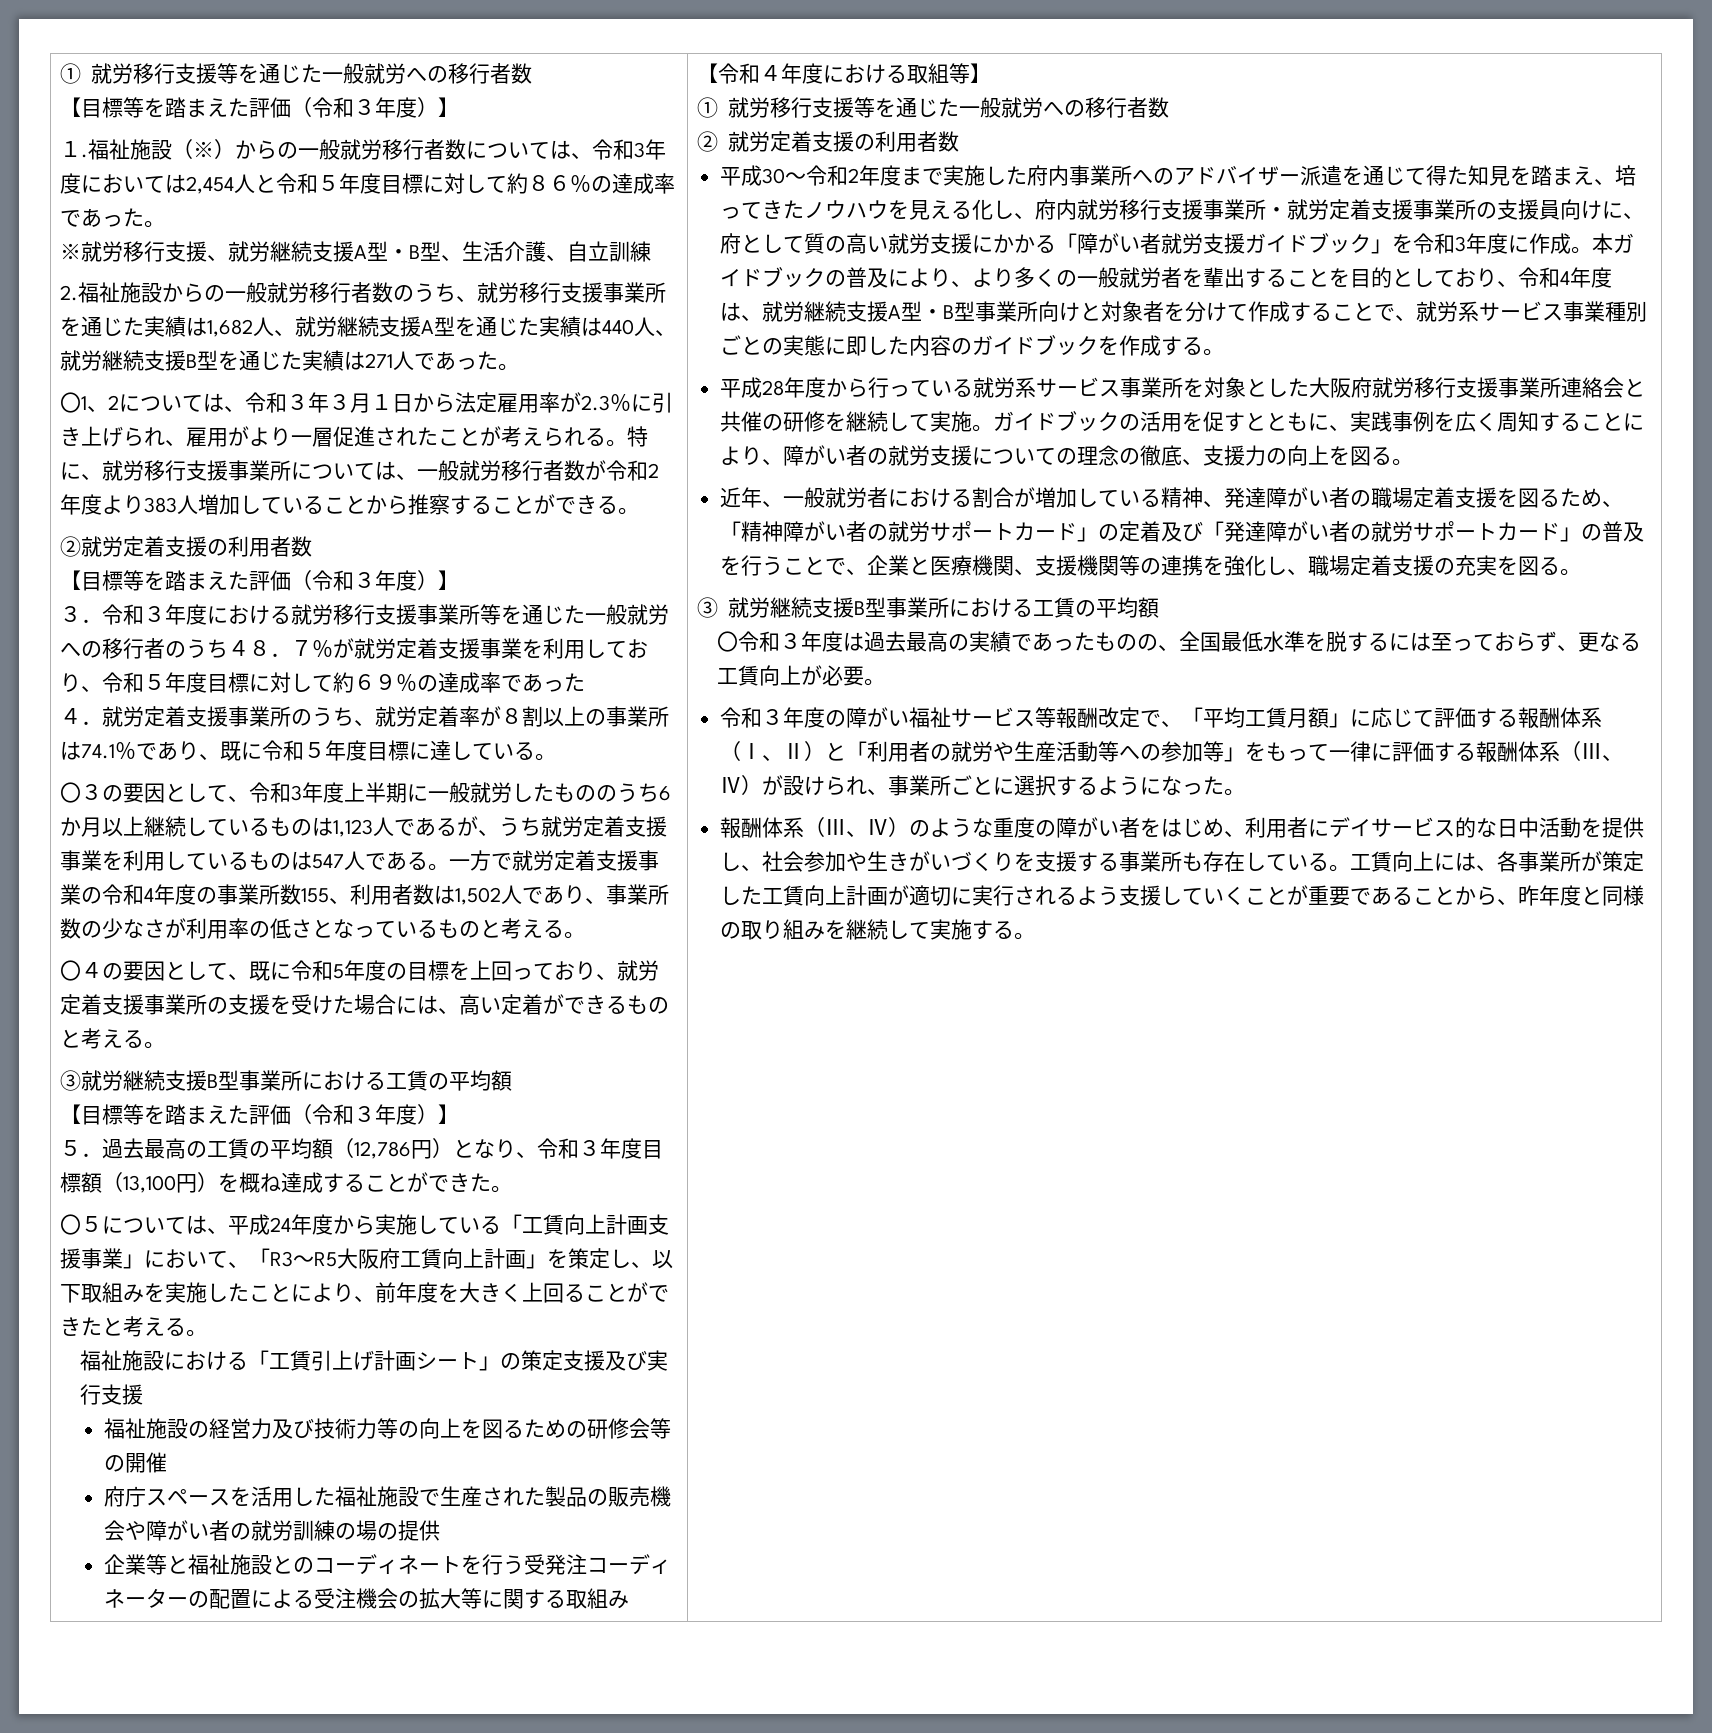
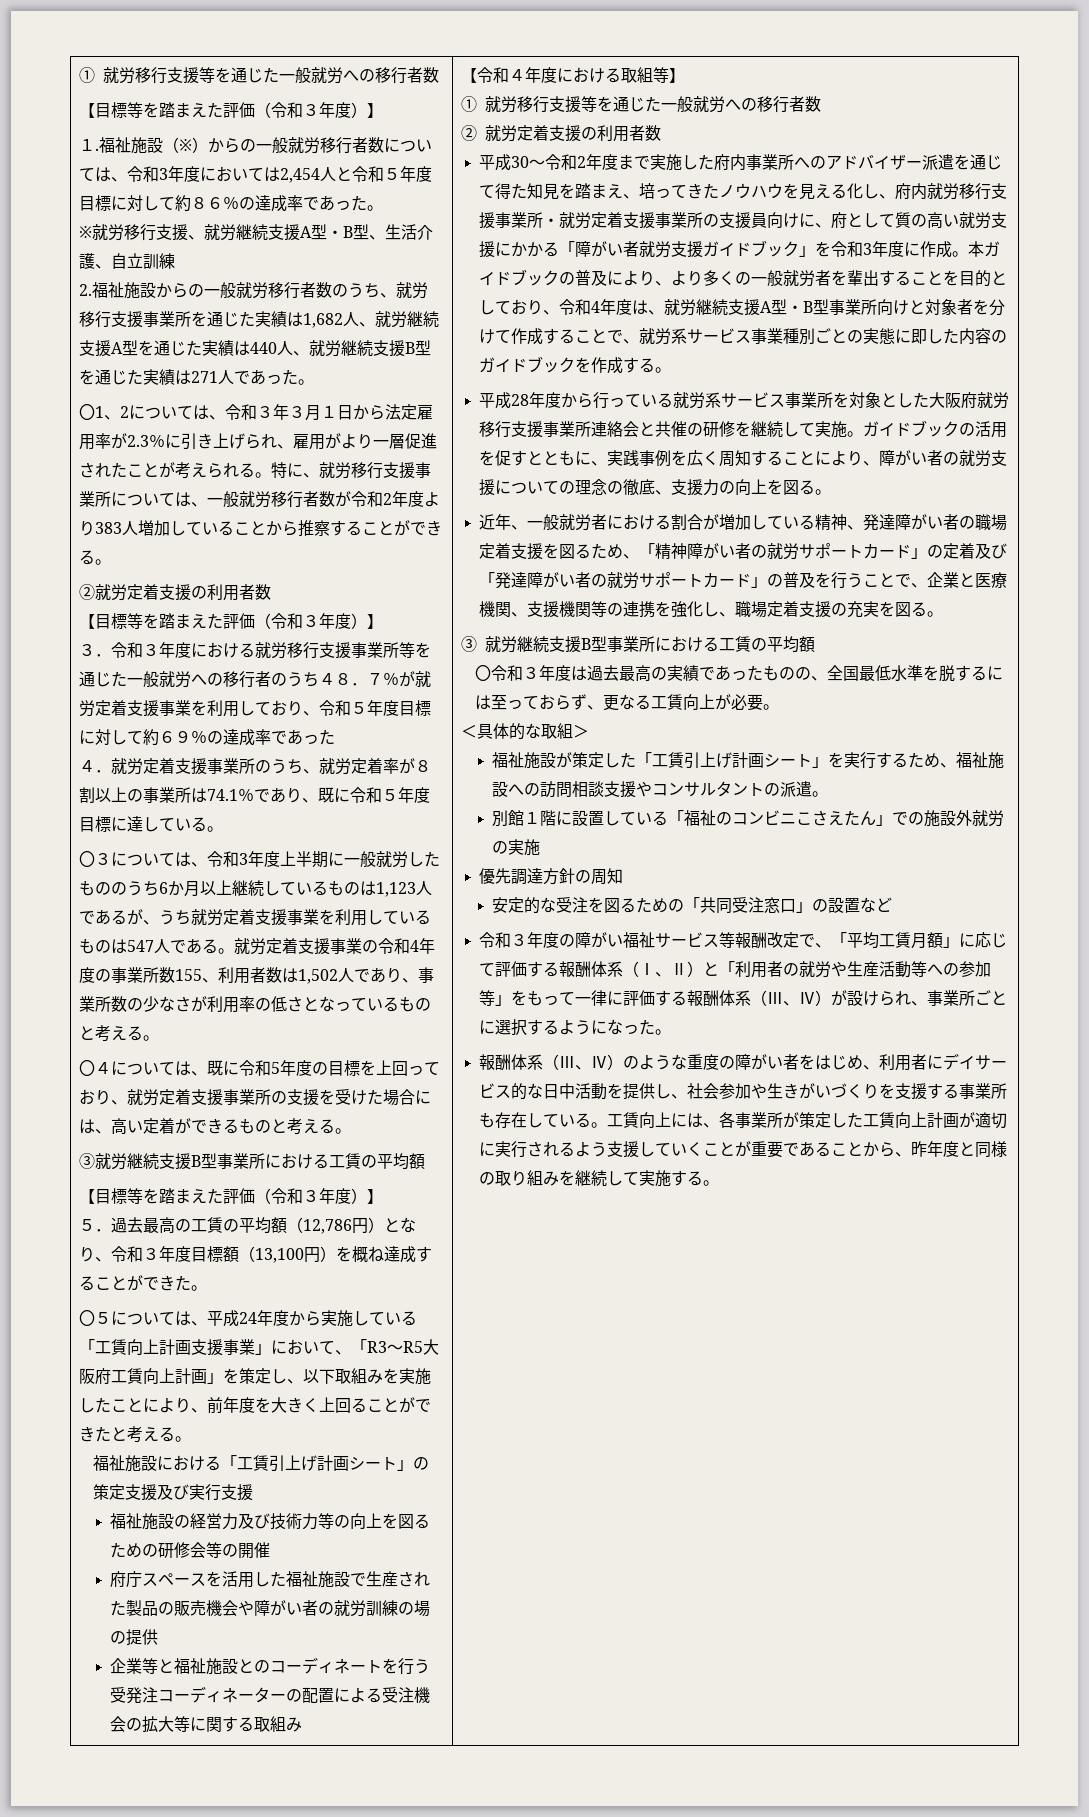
[101,783,228,803] の要因として -> [111,852,192,867] については
[448,850,512,871] 一方で -> (235, 951) none
[101,961,228,981] の要因として -> [111,1061,192,1076] については
(886, 682) none -> [461,723,590,740] [492,752,1005,769] [492,781,829,798] [492,810,1005,827] [492,839,541,856] [479,868,624,885] [492,897,893,914] // ＜具体的な取組＞ // 福祉施設が策定した「工賃引上げ計画シート」を実行するため、福祉施設への訪問相談支援やコンサルタントの派遣。 // 別館１階に設置している「福祉のコンビニこさえたん」での施設外就労の実施 // 優先調達方針の周知 // 安定的な受注を図るための「共同受注窓口」の設置など

